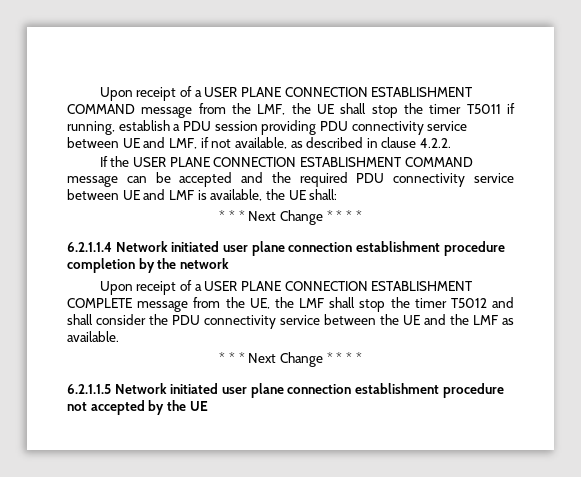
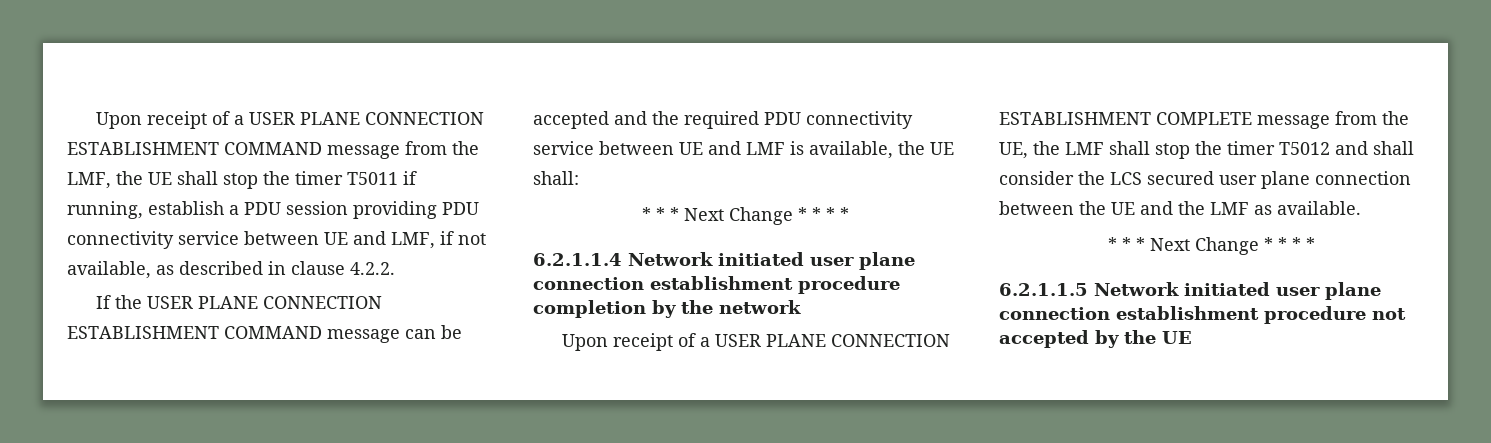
[172,315,320,329] PDU connectivity service -> [1110,171,1411,189] LCS secured user plane connection

